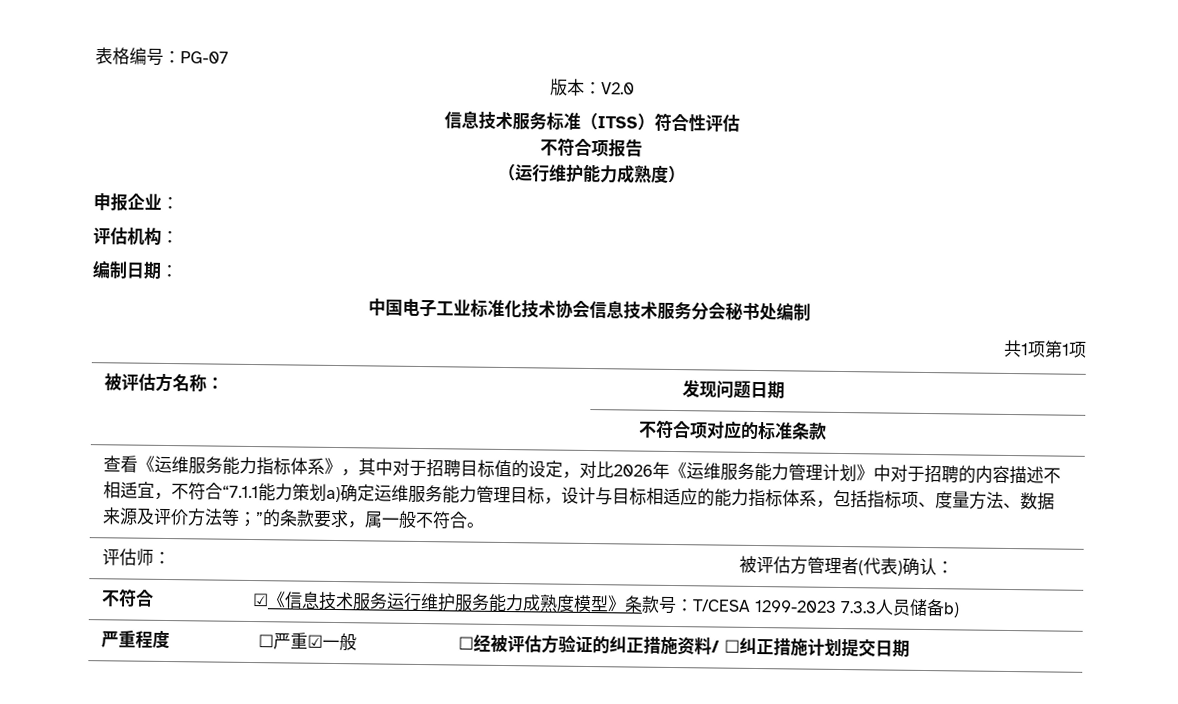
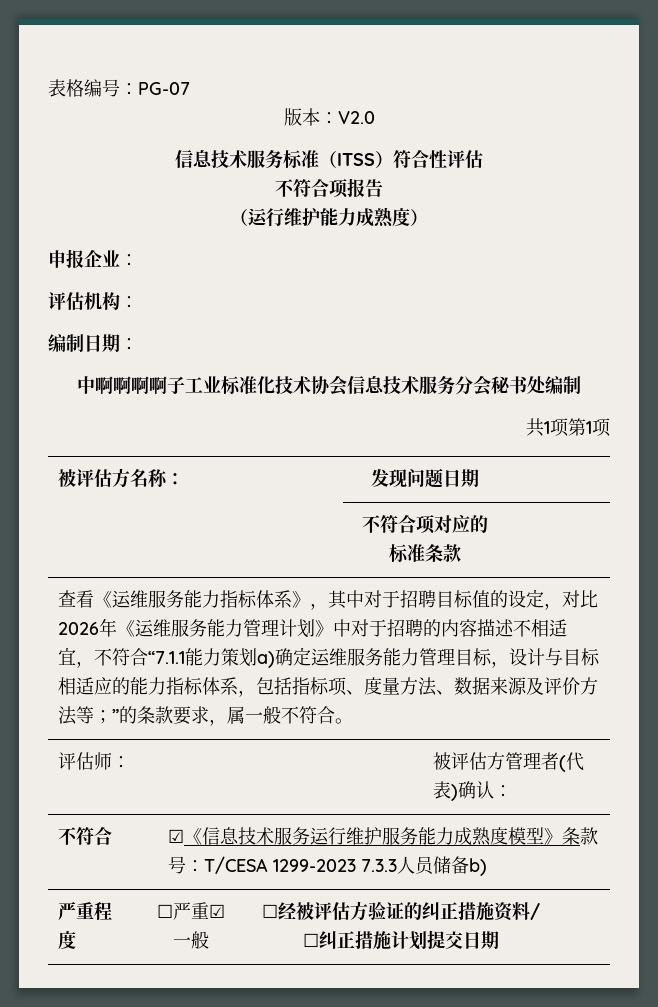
[385,298,420,316] 国电 -> [95,376,167,395] 啊啊啊啊

